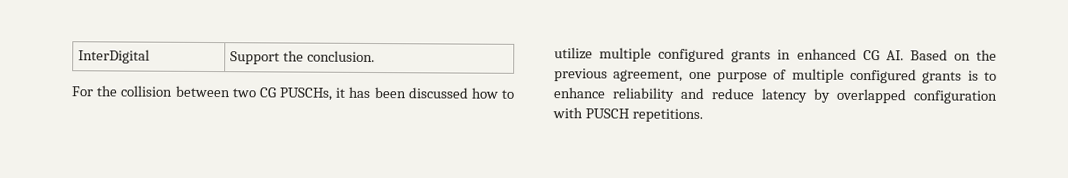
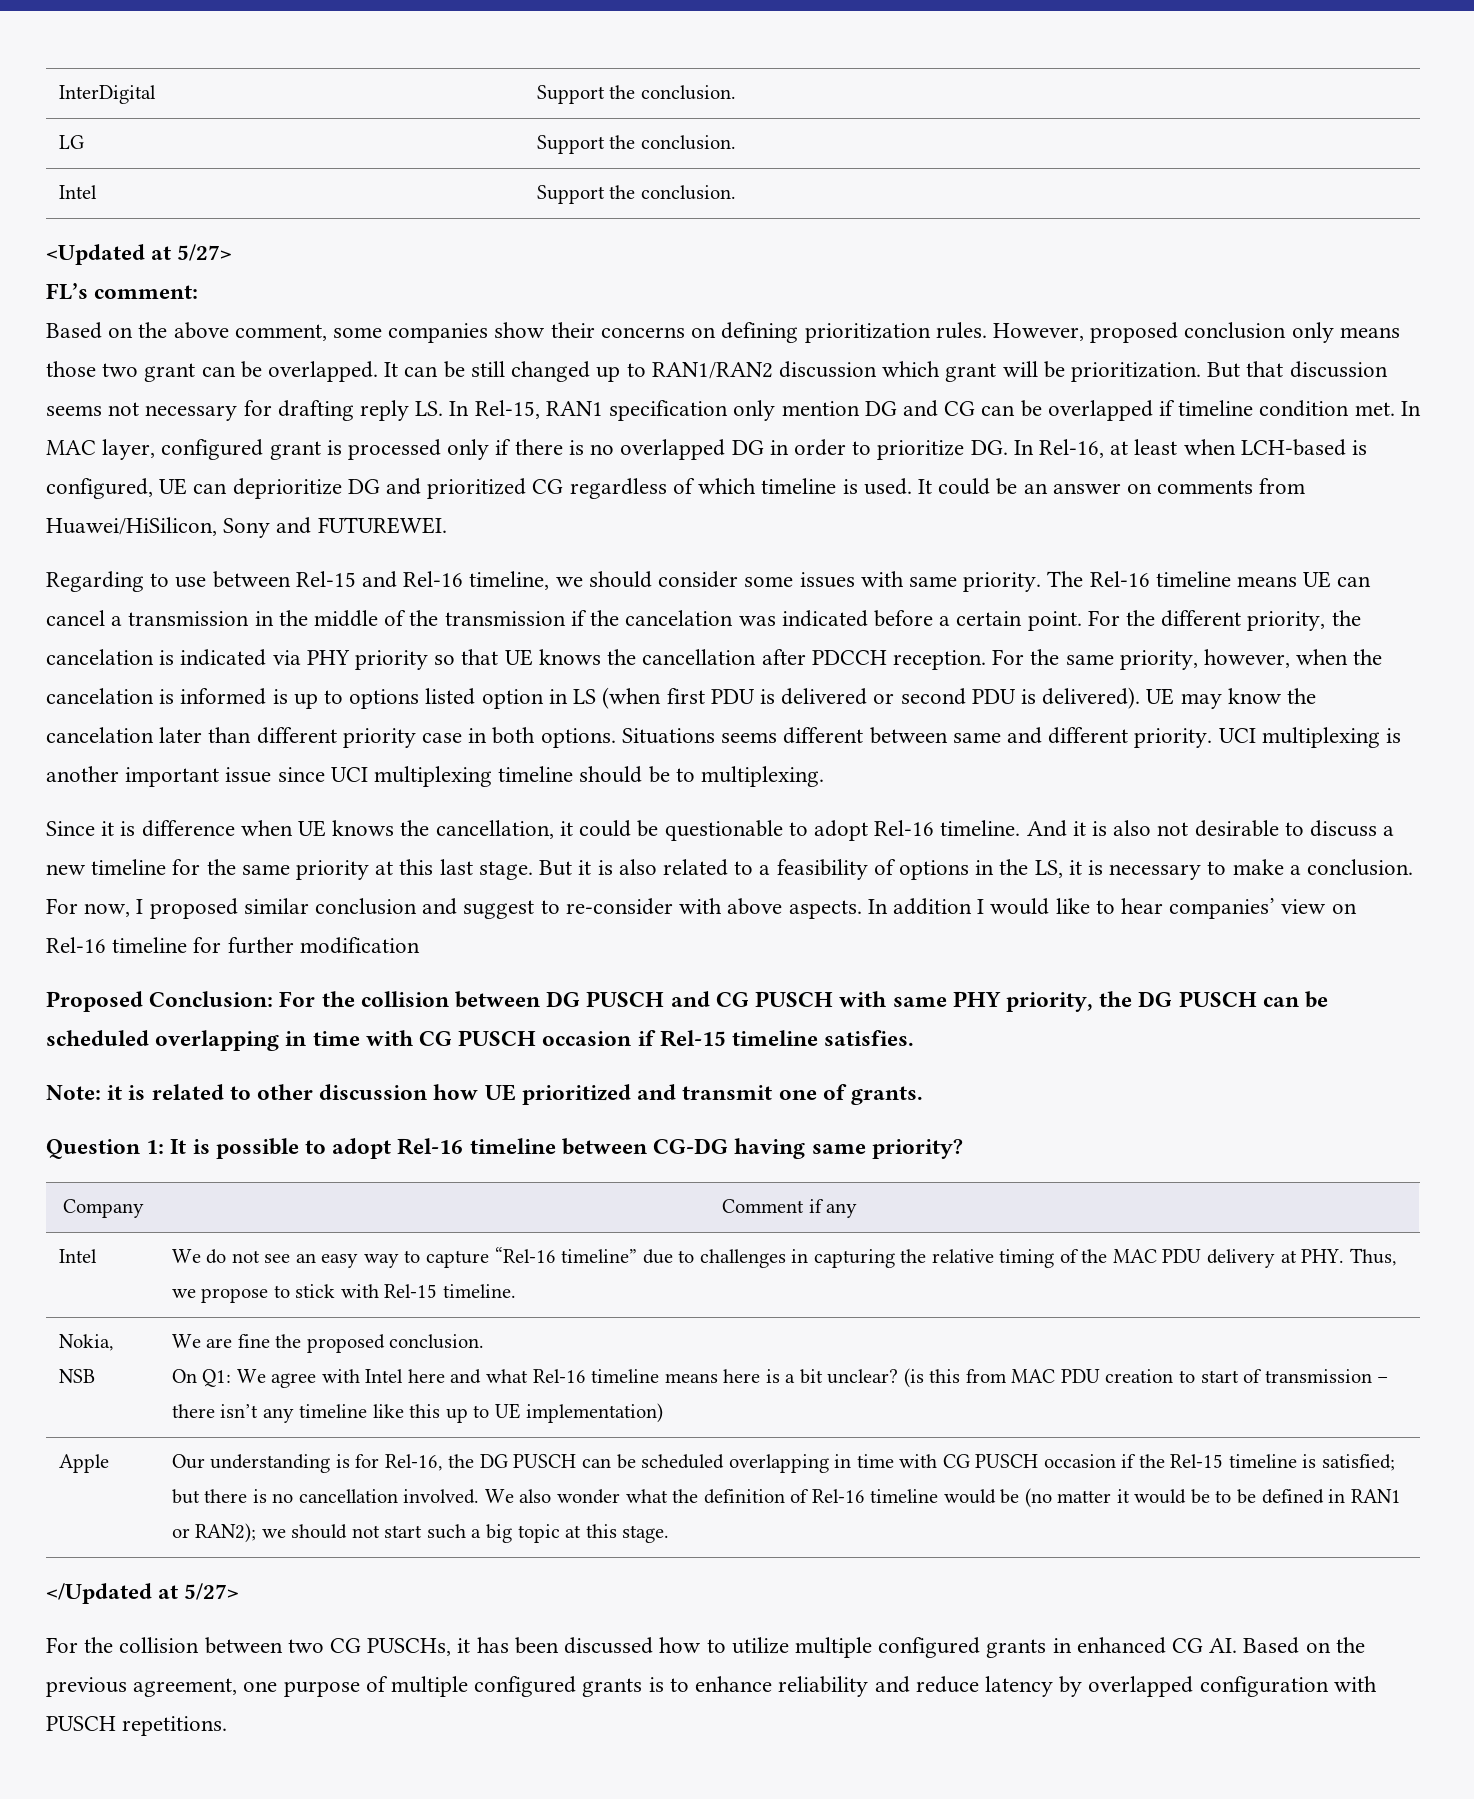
(375, 56) none -> [58,135,84,149] [536,135,736,154] [58,185,97,199] [536,185,736,204] [46,244,233,265] [46,283,199,300] [46,322,1400,343] [46,361,1388,382] [46,400,1421,421] [46,439,1368,460] [46,478,1306,499] [46,517,447,538] [46,571,1372,592] [46,610,1361,631] [46,649,1383,670] [46,687,1317,709] [46,727,1401,748] [46,766,825,787] [46,820,1395,841] [46,859,1414,880] [46,898,1357,919] [46,937,420,954] [46,991,1328,1012] [46,1030,915,1051] [46,1084,923,1105] [46,1138,963,1159] [62,1199,144,1218] [721,1199,858,1218] [58,1249,97,1263] [171,1247,1397,1268] [171,1284,516,1303] [58,1334,114,1351] [58,1369,95,1383] [171,1334,485,1353] [171,1368,1389,1388] [171,1403,663,1423] [58,1454,109,1473] [171,1454,1396,1473] [171,1488,1401,1508] [171,1523,670,1543] [46,1583,240,1604] // LG | Support the conclusion. // Intel | Support the conclusion. // <Updated at 5/27> // FL’s comment: // Based on the above comment, some companies show their concerns on defining prioritization rules. However, proposed conclusion only means those two grant can be overlapped. It can be still changed up to RAN1/RAN2 discussion which grant will be prioritization. But that discussion seems not necessary for drafting reply LS. In Rel-15, RAN1 specification only mention DG and CG can be overlapped if timeline condition met. In MAC layer, configured grant is processed only if there is no overlapped DG in order to prioritize DG. In Rel-16, at least when LCH-based is configured, UE can deprioritize DG and prioritized CG regardless of which timeline is used. It could be an answer on comments from Huawei/HiSilicon, Sony and FUTUREWEI. // Regarding to use between Rel-15 and Rel-16 timeline, we should consider some issues with same priority. The Rel-16 timeline means UE can cancel a transmission in the middle of the transmission if the cancelation was indicated before a certain point. For the different priority, the cancelation is indicated via PHY priority so that UE knows the cancellation after PDCCH reception. For the same priority, however, when the cancelation is informed is up to options listed option in LS (when first PDU is delivered or second PDU is delivered). UE may know the cancelation later than different priority case in both options. Situations seems different between same and different priority. UCI multiplexing is another important issue since UCI multiplexing timeline should be to multiplexing. // Since it is difference when UE knows the cancellation, it could be questionable to adopt Rel-16 timeline. And it is also not desirable to discuss a new timeline for the same priority at this last stage. But it is also related to a feasibility of options in the LS, it is necessary to make a conclusion. For now, I proposed similar conclusion and suggest to re-consider with above aspects. In addition I would like to hear companies’ view on Rel-16 timeline for further modification // Proposed Conclusion: For the collision between DG PUSCH and CG PUSCH with same PHY priority, the DG PUSCH can be scheduled overlapping in time with CG PUSCH occasion if Rel-15 timeline satisfies. // Note: it is related to other discussion how UE prioritized and transmit one of grants. // Question 1: It is possible to adopt Rel-16 timeline between CG-DG having same priority? // Company | Comment if any // Intel | We do not see an easy way to capture “Rel-16 timeline” due to challenges in capturing the relative timing of the MAC PDU delivery at PHY. Thus, we propose to stick with Rel-15 timeline. // Nokia, NSB | We are fine the proposed conclusion. // On Q1: We agree with Intel here and what Rel-16 timeline means here is a bit unclear? (is this from MAC PDU creation to start of transmission – there isn’t any timeline like this up to UE implementation) // Apple | Our understanding is for Rel-16, the DG PUSCH can be scheduled overlapping in time with CG PUSCH occasion if the Rel-15 timeline is satisfied; but there is no cancellation involved. We also wonder what the definition of Rel-16 timeline would be (no matter it would be to be defined in RAN1 or RAN2); we should not start such a big topic at this stage. // </Updated at 5/27>

